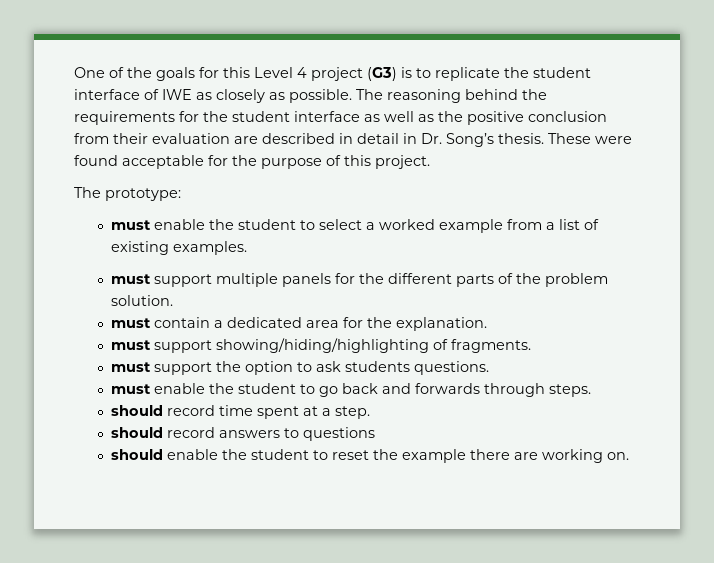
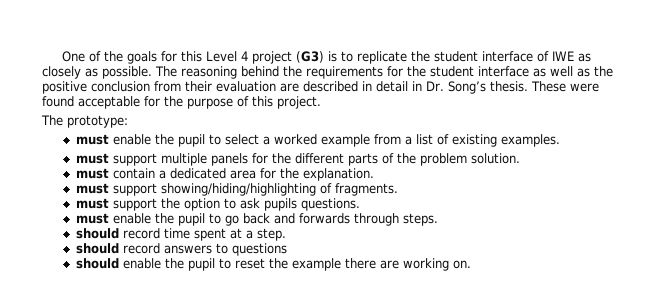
[238,219,297,230] student -> [177,134,205,147] pupil
[345,361,411,372] students -> [263,198,297,211] pupils
[238,383,297,394] student -> [177,213,205,226] pupil
[251,449,310,460] student -> [187,258,215,271] pupil

